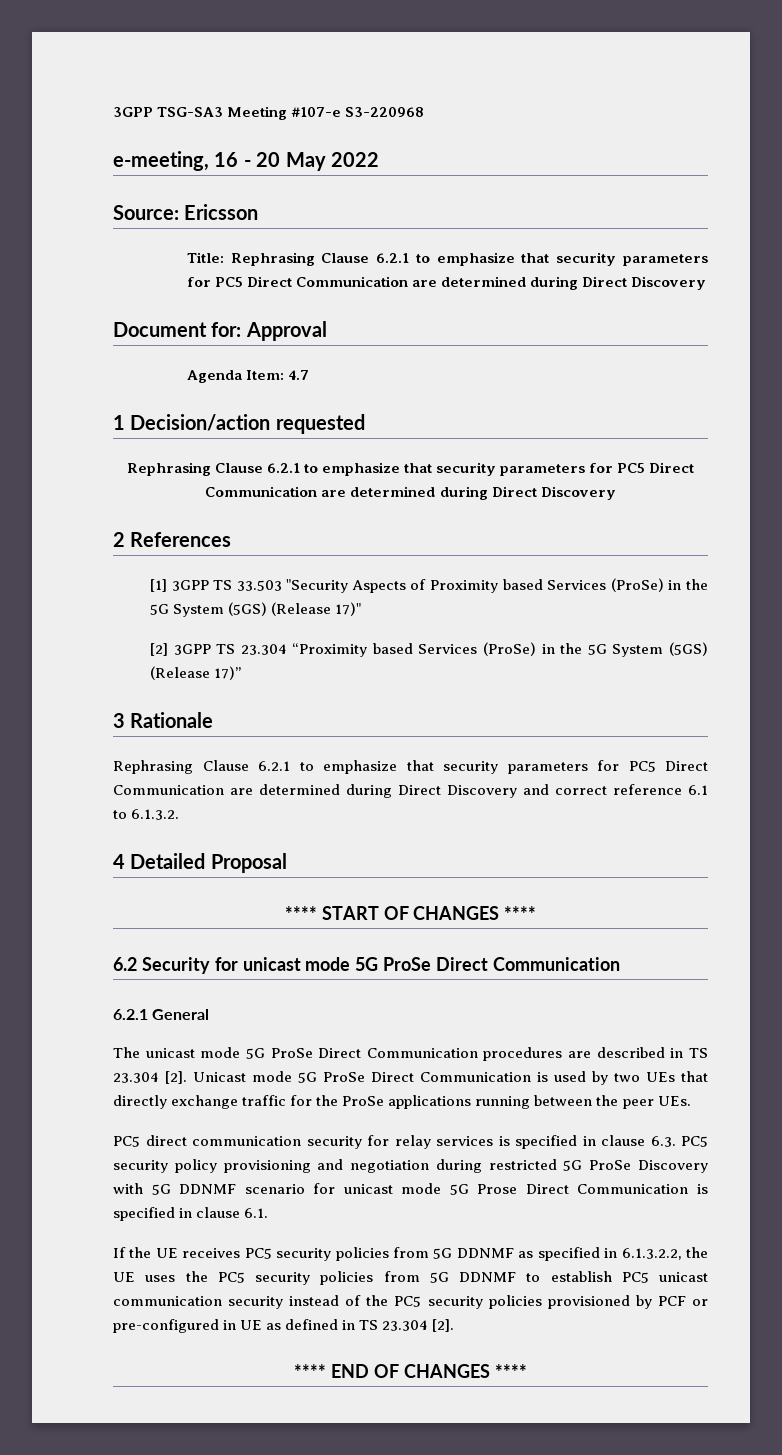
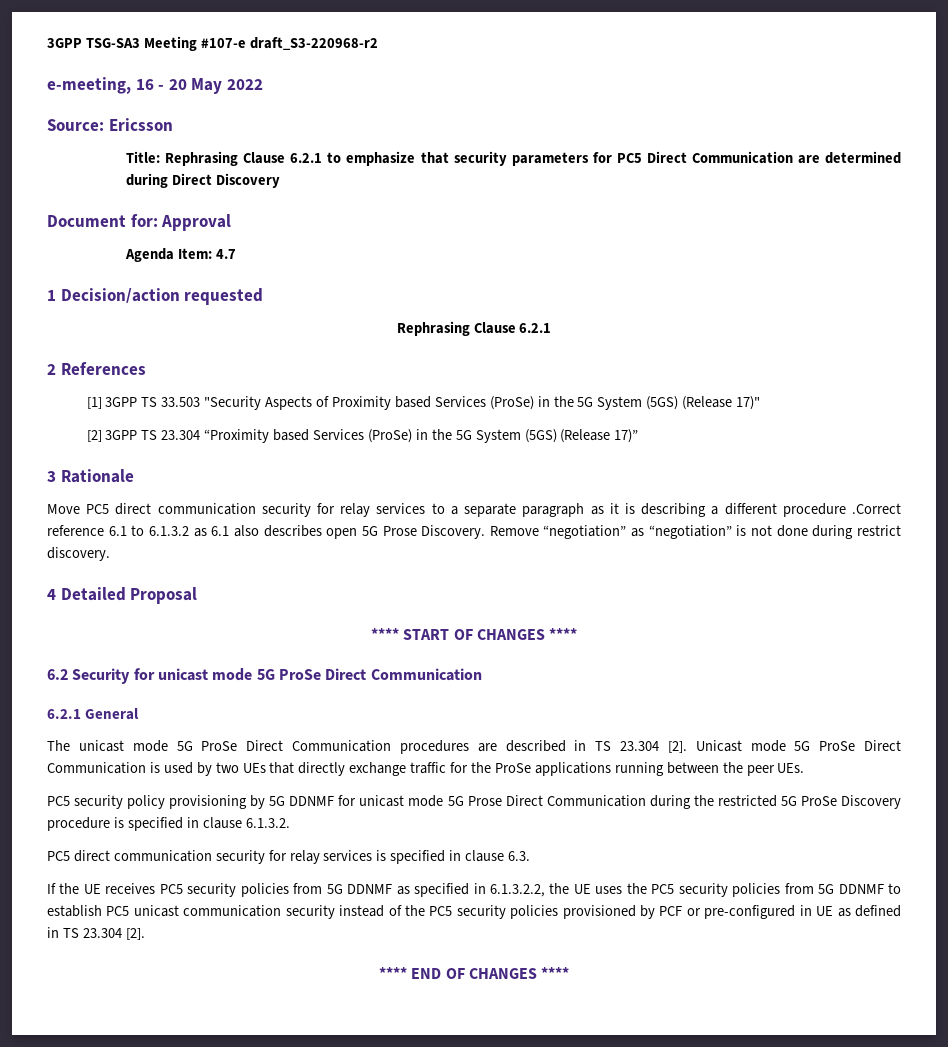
[345,107,425,117] S3-220968 -> [249,37,378,50] draft_S3-220968-r2
[303,462,695,476] [205,486,616,500] to emphasize that security parameters for PC5 Direct Communication are determined during Direct Discovery -> (552, 328) none
[113,760,708,774] [113,784,708,798] [113,809,180,820] Rephrasing Clause 6.2.1 to emphasize that security parameters for PC5 Direct Communication are determined during Direct Discovery and correct reference 6.1 to 6.1.3.2. -> [47,503,902,517] [47,525,901,539] [47,547,110,561] Move PC5 direct communication security for relay services to a separate paragraph as it is describing a different procedure .Correct reference 6.1 to 6.1.3.2 as 6.1 also describes open 5G Prose Discovery. Remove “negotiation” as “negotiation” is not done during restrict discovery.
(691, 1101) none -> [47,795,901,809] [47,817,290,831] // PC5 security policy provisioning by 5G DDNMF for unicast mode 5G Prose Direct Communication during the restricted 5G ProSe Discovery procedure is specified in clause 6.1.3.2.
[681,1136,708,1147] [113,1159,708,1173] [113,1183,708,1195] [113,1207,269,1221] PC5 security policy provisioning and negotiation during restricted 5G ProSe Discovery with 5G DDNMF scenario for unicast mode 5G Prose Direct Communication is specified in clause 6.1. -> (531, 856) none

